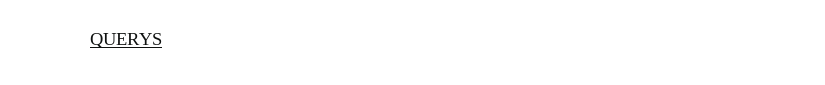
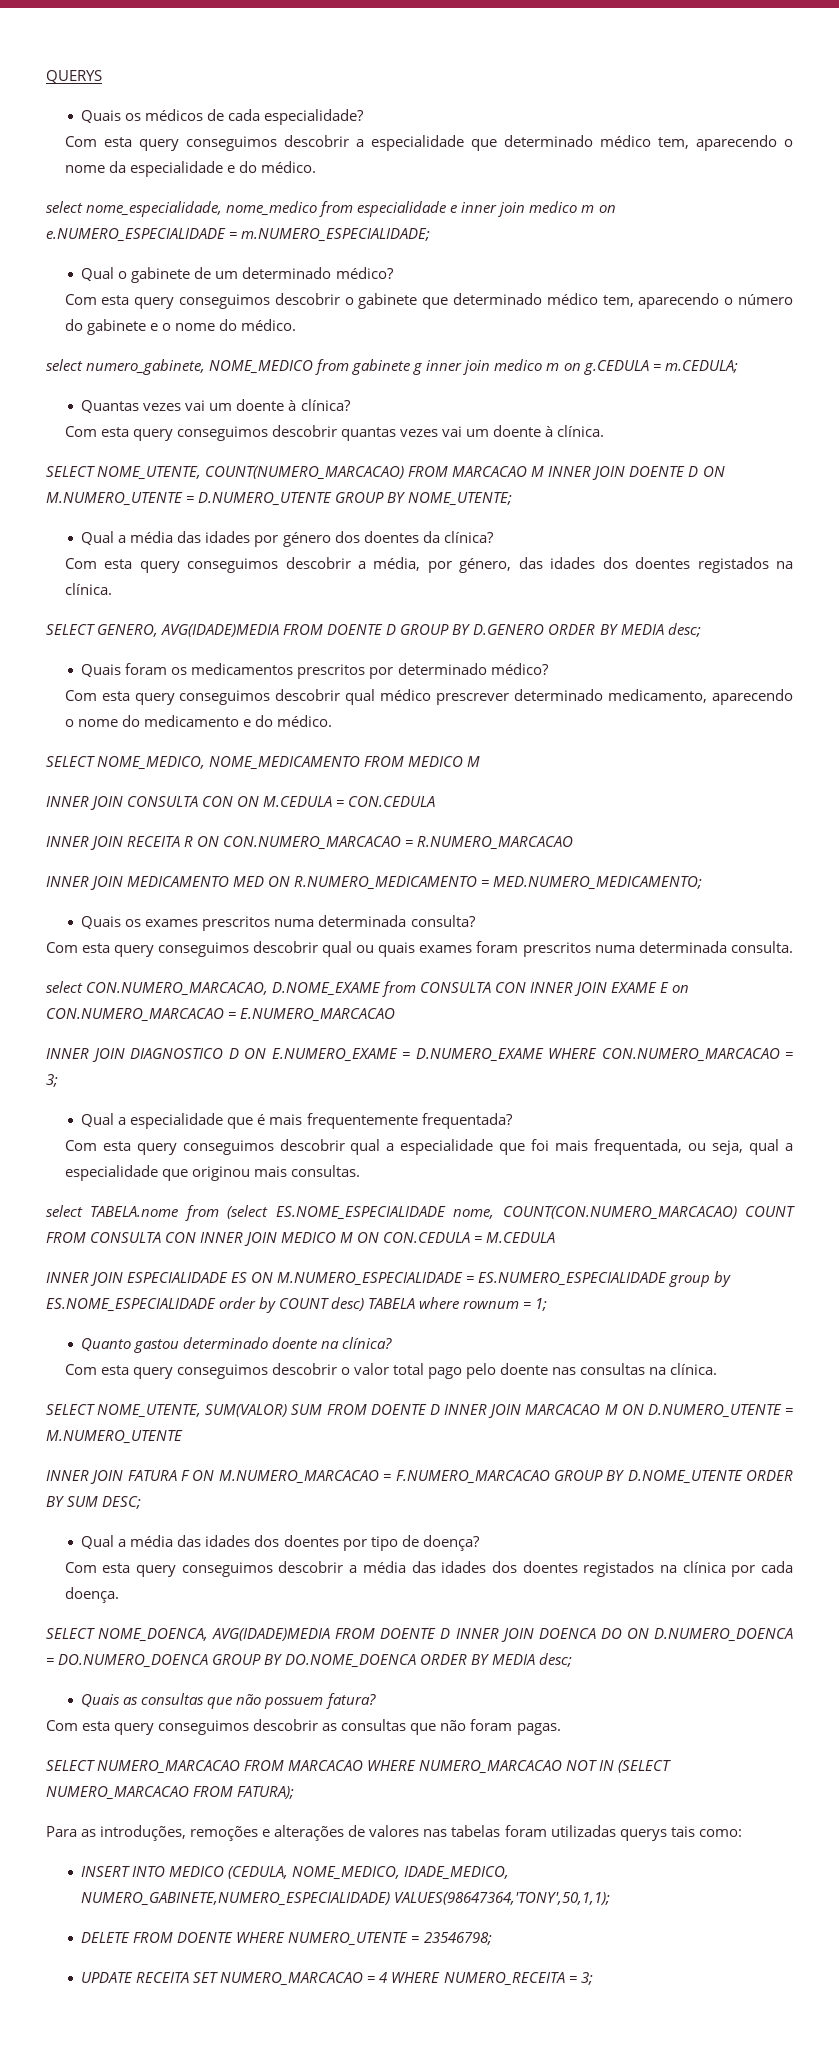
(162, 40) none -> [81,109,365,125] [64,135,793,151] [64,161,316,177] [46,201,616,217] [46,228,431,242] [81,267,394,283] [64,293,793,309] [64,319,296,335] [46,359,738,375] [81,399,351,413] [64,425,605,441] [46,466,725,480] [46,492,513,506] [81,531,494,547] [64,557,793,573] [64,583,112,595] [46,623,701,637] [81,663,549,679] [64,689,793,705] [64,715,332,727] [46,756,481,770] [46,796,436,810] [46,836,574,850] [46,876,703,890] [81,915,476,931] [46,941,793,957] [46,981,690,997] [46,1008,396,1022] [46,1048,793,1062] [46,1074,58,1087] [81,1113,513,1129] [64,1139,793,1155] [64,1165,360,1181] [46,1205,795,1221] [46,1232,556,1246] [46,1271,732,1287] [46,1297,548,1313] [81,1337,393,1353] [64,1363,718,1379] [46,1404,793,1418] [46,1430,183,1444] [46,1470,793,1484] [46,1496,142,1509] [81,1535,480,1551] [64,1561,793,1577] [64,1587,119,1603] [46,1628,794,1642] [46,1653,573,1668] [81,1693,376,1709] [46,1719,561,1735] [46,1760,672,1774] [46,1786,295,1800] [46,1825,742,1841] [81,1866,510,1880] [81,1892,611,1906] [81,1932,492,1946] [81,1972,593,1986] // Quais os médicos de cada especialidade? // Com esta query conseguimos descobrir a especialidade que determinado médico tem, aparecendo o nome da especialidade e do médico. // select nome_especialidade, nome_medico from especialidade e inner join medico m on e.NUMERO_ESPECIALIDADE = m.NUMERO_ESPECIALIDADE; // Qual o gabinete de um determinado médico? // Com esta query conseguimos descobrir o gabinete que determinado médico tem, aparecendo o número do gabinete e o nome do médico. // select numero_gabinete, NOME_MEDICO from gabinete g inner join medico m on g.CEDULA = m.CEDULA; // Quantas vezes vai um doente à clínica? // Com esta query conseguimos descobrir quantas vezes vai um doente à clínica. // SELECT NOME_UTENTE, COUNT(NUMERO_MARCACAO) FROM MARCACAO M INNER JOIN DOENTE D ON M.NUMERO_UTENTE = D.NUMERO_UTENTE GROUP BY NOME_UTENTE; // Qual a média das idades por género dos doentes da clínica? // Com esta query conseguimos descobrir a média, por género, das idades dos doentes registados na clínica. // SELECT GENERO, AVG(IDADE)MEDIA FROM DOENTE D GROUP BY D.GENERO ORDER BY MEDIA desc; // Quais foram os medicamentos prescritos por determinado médico? // Com esta query conseguimos descobrir qual médico prescrever determinado medicamento, aparecendo o nome do medicamento e do médico. // SELECT NOME_MEDICO, NOME_MEDICAMENTO FROM MEDICO M // INNER JOIN CONSULTA CON ON M.CEDULA = CON.CEDULA // INNER JOIN RECEITA R ON CON.NUMERO_MARCACAO = R.NUMERO_MARCACAO // INNER JOIN MEDICAMENTO MED ON R.NUMERO_MEDICAMENTO = MED.NUMERO_MEDICAMENTO; // Quais os exames prescritos numa determinada consulta? // Com esta query conseguimos descobrir qual ou quais exames foram prescritos numa determinada consulta. // select CON.NUMERO_MARCACAO, D.NOME_EXAME from CONSULTA CON INNER JOIN EXAME E on CON.NUMERO_MARCACAO = E.NUMERO_MARCACAO // INNER JOIN DIAGNOSTICO D ON E.NUMERO_EXAME = D.NUMERO_EXAME WHERE CON.NUMERO_MARCACAO = 3; // Qual a especialidade que é mais frequentemente frequentada? // Com esta query conseguimos descobrir qual a especialidade que foi mais frequentada, ou seja, qual a especialidade que originou mais consultas. // select TABELA.nome from (select ES.NOME_ESPECIALIDADE nome, COUNT(CON.NUMERO_MARCACAO) COUNT FROM CONSULTA CON INNER JOIN MEDICO M ON CON.CEDULA = M.CEDULA // INNER JOIN ESPECIALIDADE ES ON M.NUMERO_ESPECIALIDADE = ES.NUMERO_ESPECIALIDADE group by ES.NOME_ESPECIALIDADE order by COUNT desc) TABELA where rownum = 1; // Quanto gastou determinado doente na clínica? // Com esta query conseguimos descobrir o valor total pago pelo doente nas consultas na clínica. // SELECT NOME_UTENTE, SUM(VALOR) SUM FROM DOENTE D INNER JOIN MARCACAO M ON D.NUMERO_UTENTE = M.NUMERO_UTENTE // INNER JOIN FATURA F ON M.NUMERO_MARCACAO = F.NUMERO_MARCACAO GROUP BY D.NOME_UTENTE ORDER BY SUM DESC; // Qual a média das idades dos doentes por tipo de doença? // Com esta query conseguimos descobrir a média das idades dos doentes registados na clínica por cada doença. // SELECT NOME_DOENCA, AVG(IDADE)MEDIA FROM DOENTE D INNER JOIN DOENCA DO ON D.NUMERO_DOENCA = DO.NUMERO_DOENCA GROUP BY DO.NOME_DOENCA ORDER BY MEDIA desc; // Quais as consultas que não possuem fatura? // Com esta query conseguimos descobrir as consultas que não foram pagas. // SELECT NUMERO_MARCACAO FROM MARCACAO WHERE NUMERO_MARCACAO NOT IN (SELECT NUMERO_MARCACAO FROM FATURA); // Para as introduções, remoções e alterações de valores nas tabelas foram utilizadas querys tais como: // INSERT INTO MEDICO (CEDULA, NOME_MEDICO, IDADE_MEDICO, NUMERO_GABINETE,NUMERO_ESPECIALIDADE) VALUES(98647364,'TONY',50,1,1); // DELETE FROM DOENTE WHERE NUMERO_UTENTE = 23546798; // UPDATE RECEITA SET NUMERO_MARCACAO = 4 WHERE NUMERO_RECEITA = 3;

